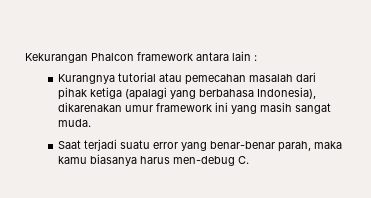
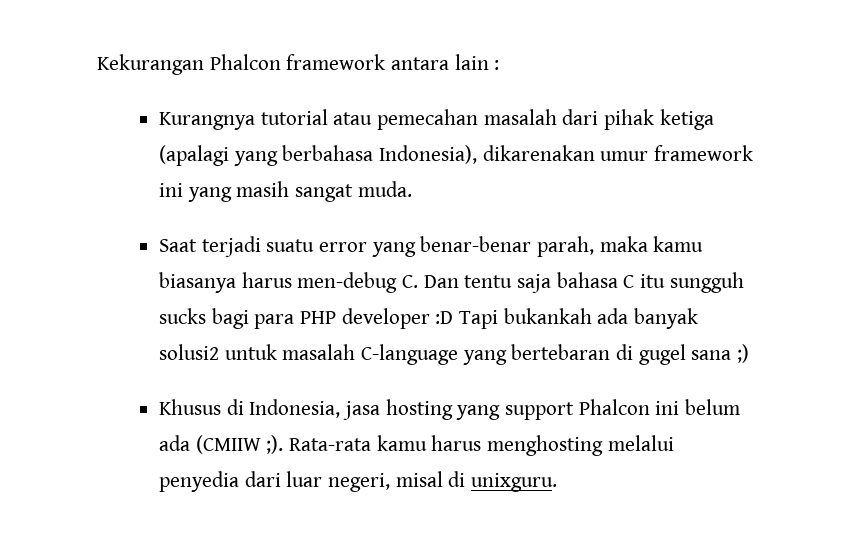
(249, 160) none -> [423,272,744,293] [159,308,699,329] [159,344,750,365] [159,399,741,420] [159,435,674,456] [159,471,558,492] Dan tentu saja bahasa C itu sungguh sucks bagi para PHP developer :D Tapi bukankah ada banyak solusi2 untuk masalah C-language yang bertebaran di gugel sana ;) // Khusus di Indonesia, jasa hosting yang support Phalcon ini belum ada (CMIIW ;). Rata-rata kamu harus menghosting melalui penyedia dari luar negeri, misal di unixguru.

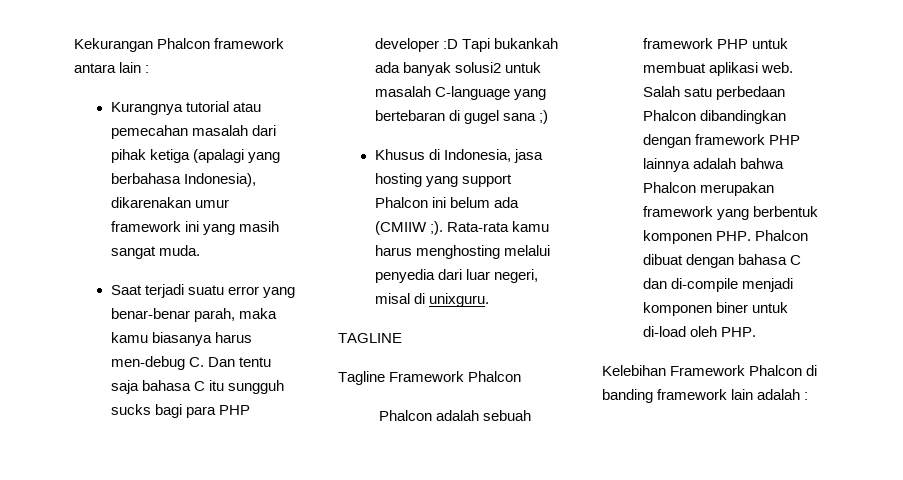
(558, 482) none -> [338,333,402,343] [338,371,522,385] [378,410,531,421] [642,38,788,49] [642,62,793,76] [642,86,785,100] [642,110,786,124] [642,134,800,148] [642,158,784,172] [642,182,774,196] [642,206,818,220] [642,230,808,244] [642,254,802,268] [642,278,793,292] [642,302,788,316] [642,326,756,337] [602,365,818,376] [602,389,809,403] // TAGLINE // Tagline Framework Phalcon // Phalcon adalah sebuah framework PHP untuk membuat aplikasi web. Salah satu perbedaan Phalcon dibandingkan dengan framework PHP lainnya adalah bahwa Phalcon merupakan framework yang berbentuk komponen PHP. Phalcon dibuat dengan bahasa C dan di-compile menjadi komponen biner untuk di-load oleh PHP. // Kelebihan Framework Phalcon di banding framework lain adalah :

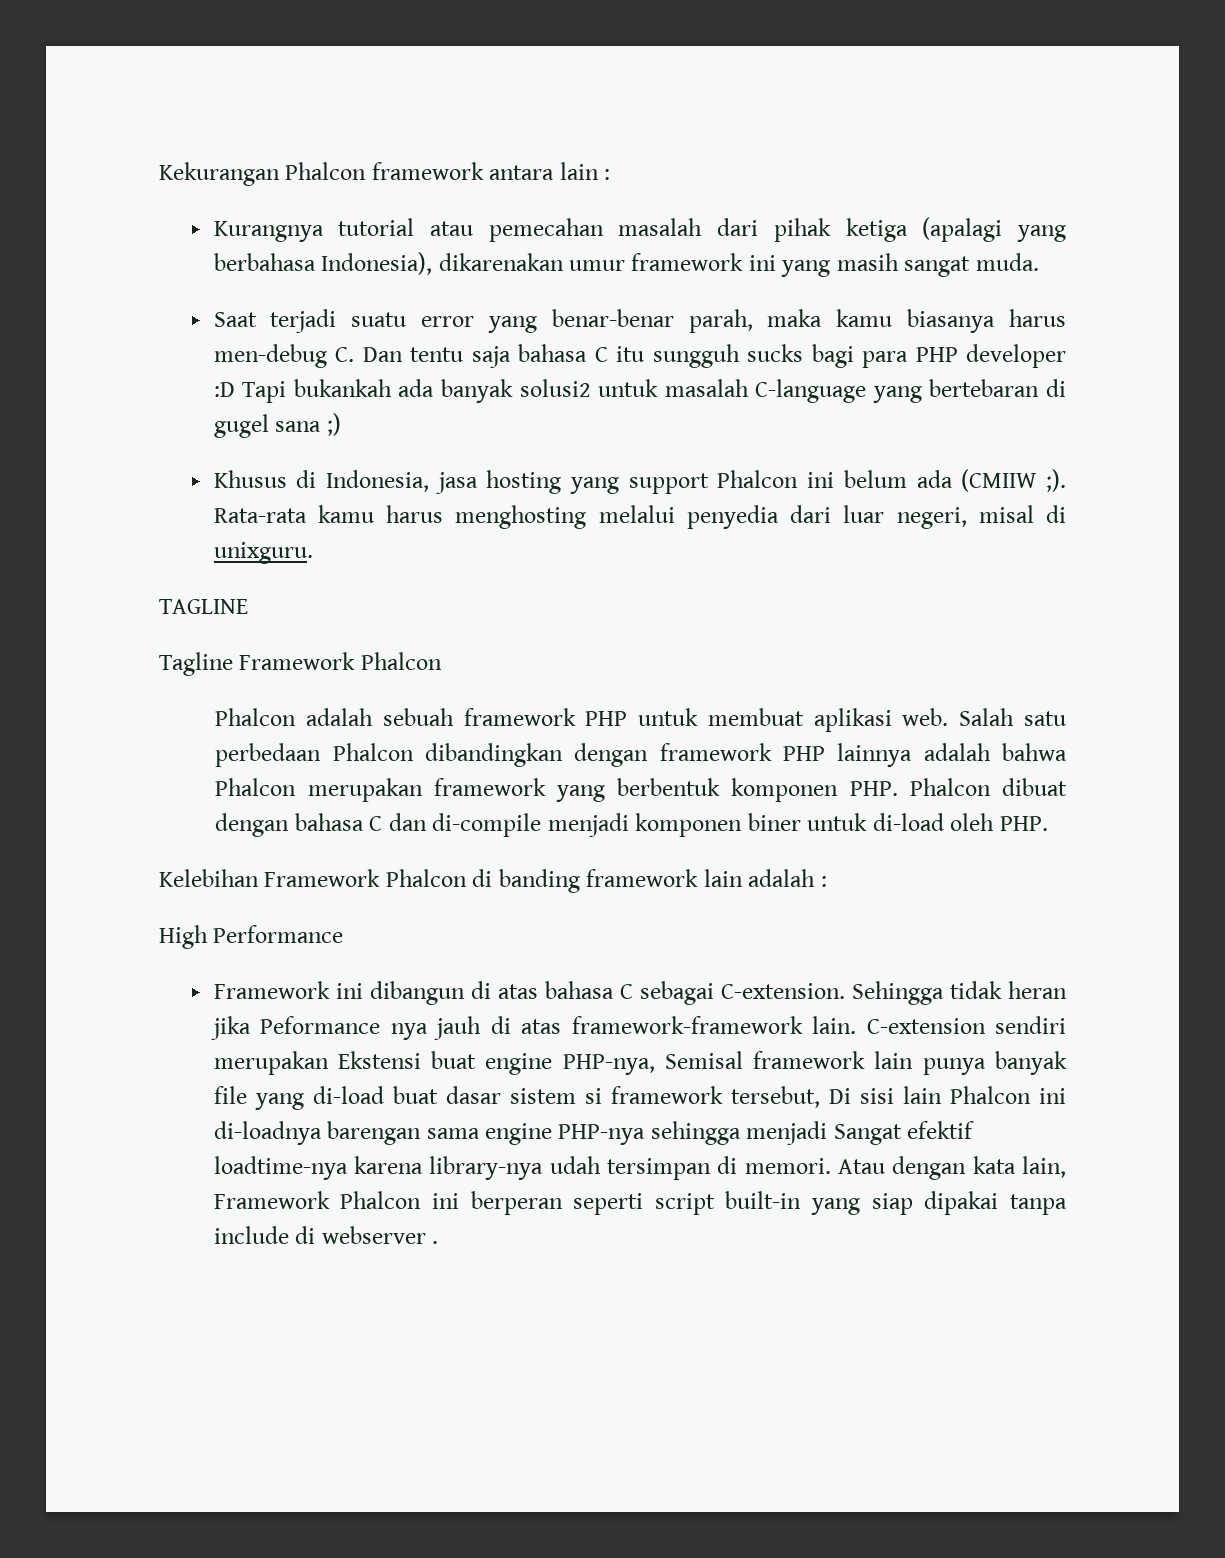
(809, 396) none -> [159,925,344,949] [213,981,1067,1005] [210,1016,1066,1040] [213,1051,1067,1075] [213,1086,1067,1110] [213,1121,975,1145] [213,1156,1066,1180] [213,1191,1067,1215] [213,1226,439,1244] // High Performance // Framework ini dibangun di atas bahasa C sebagai C-extension. Sehingga tidak heran jika Peformance nya jauh di atas framework-framework lain. C-extension sendiri merupakan Ekstensi buat engine PHP-nya, Semisal framework lain punya banyak file yang di-load buat dasar sistem si framework tersebut, Di sisi lain Phalcon ini di-loadnya barengan sama engine PHP-nya sehingga menjadi Sangat efektif loadtime-nya karena library-nya udah tersimpan di memori. Atau dengan kata lain, Framework Phalcon ini berperan seperti script built-in yang siap dipakai tanpa include di webserver .

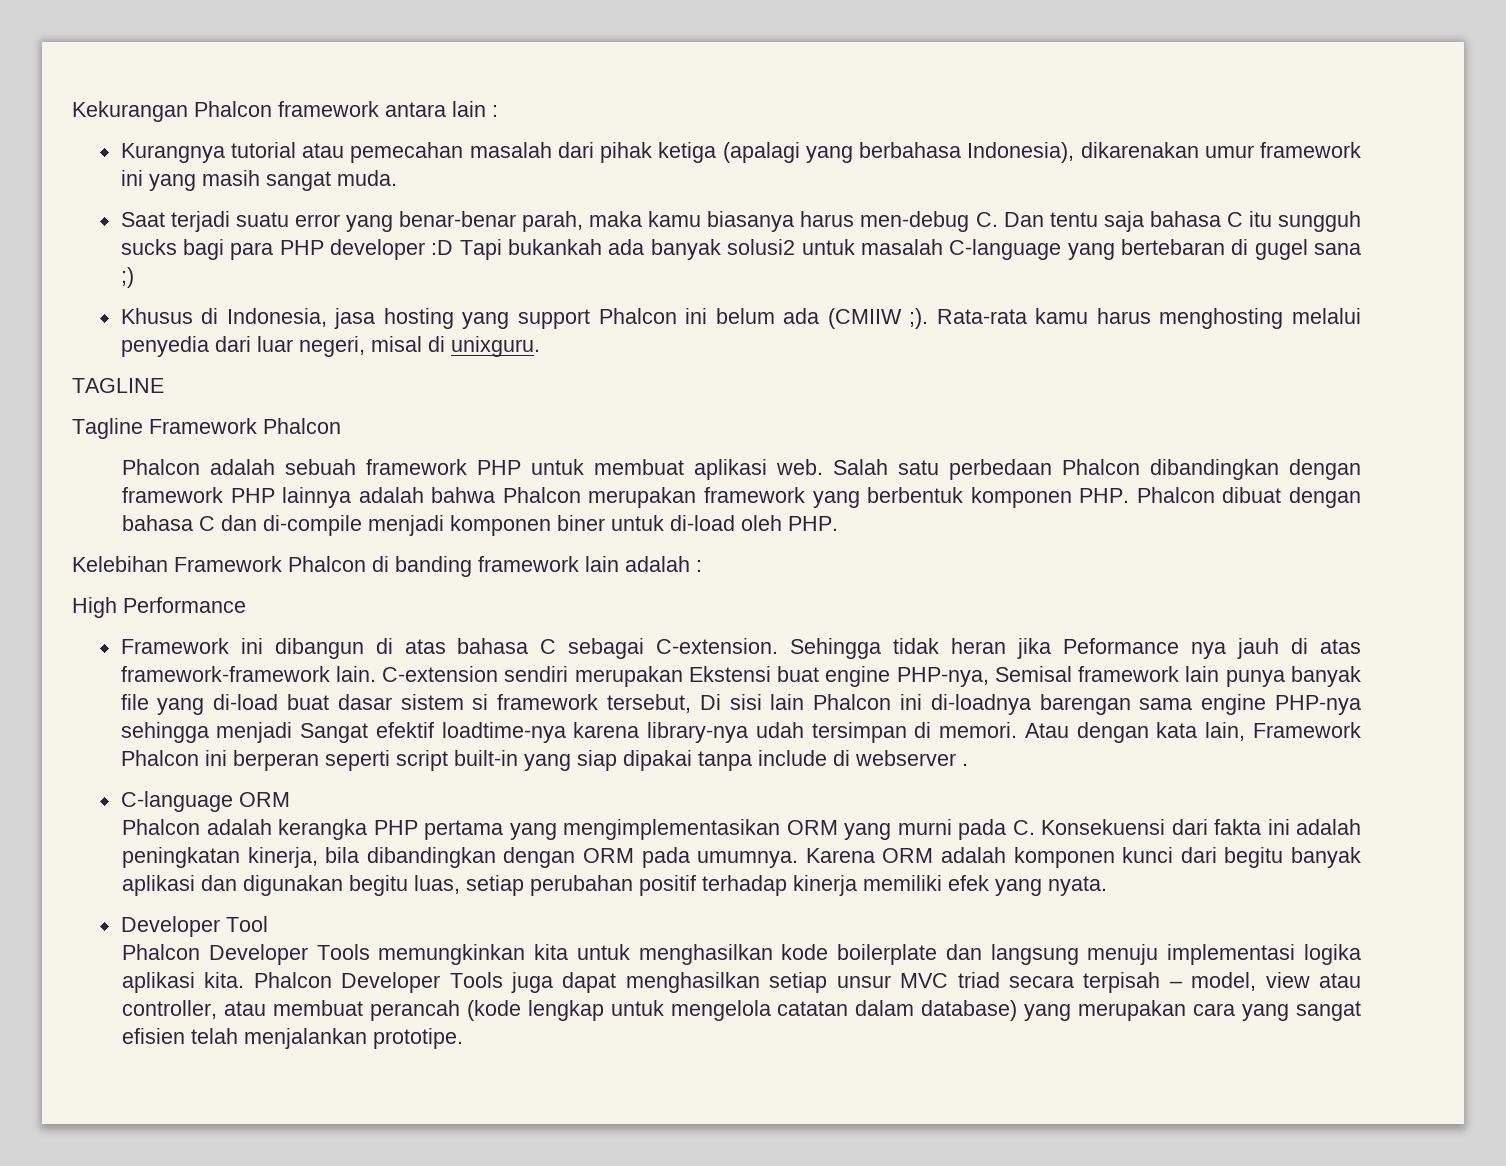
(439, 1242) none -> [120,791,290,812] [122,819,1362,840] [122,847,1361,868] [122,875,1108,896] [120,916,268,937] [122,944,1361,965] [122,972,1361,993] [122,1000,1361,1021] [122,1028,464,1049] // C-language ORM // Phalcon adalah kerangka PHP pertama yang mengimplementasikan ORM yang murni pada C. Konsekuensi dari fakta ini adalah peningkatan kinerja, bila dibandingkan dengan ORM pada umumnya. Karena ORM adalah komponen kunci dari begitu banyak aplikasi dan digunakan begitu luas, setiap perubahan positif terhadap kinerja memiliki efek yang nyata. // Developer Tool // Phalcon Developer Tools memungkinkan kita untuk menghasilkan kode boilerplate dan langsung menuju implementasi logika aplikasi kita. Phalcon Developer Tools juga dapat menghasilkan setiap unsur MVC triad secara terpisah – model, view atau controller, atau membuat perancah (kode lengkap untuk mengelola catatan dalam database) yang merupakan cara yang sangat efisien telah menjalankan prototipe.

